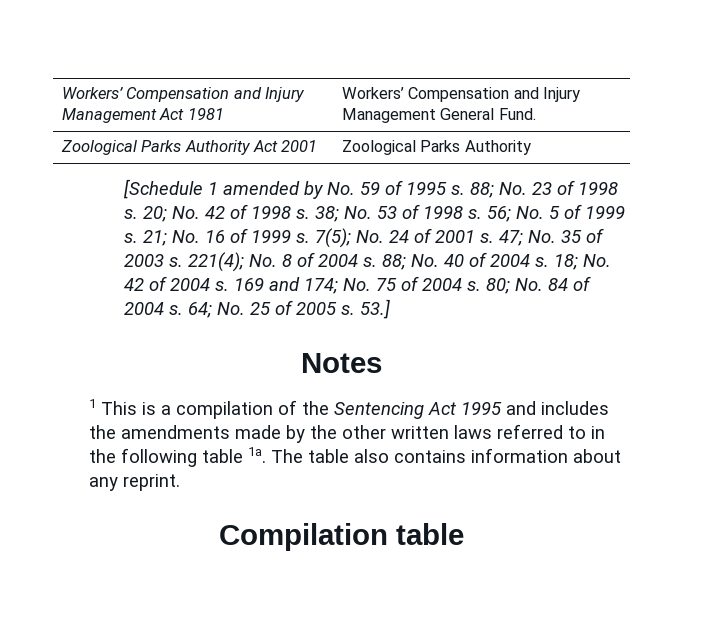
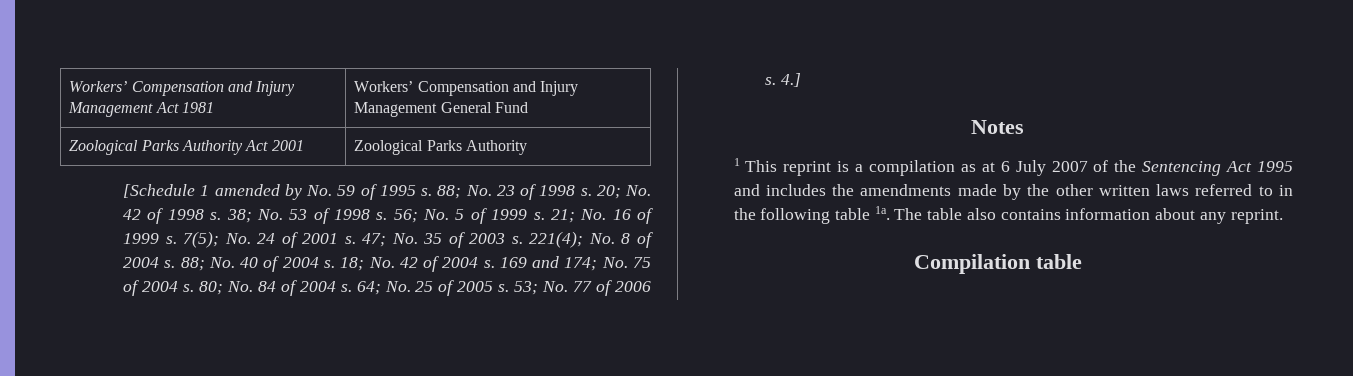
[498,108,536,120] Fund. -> [494,102,528,113] Fund
[360,299,391,319] 53.] -> [514,280,652,296] [765,73,801,87] 53; No. 77 of 2006 s. 4.]
(137, 408) none -> [783,161,832,176] reprint
(273, 410) none -> [960,160,1088,176] as at 6 July 2007

